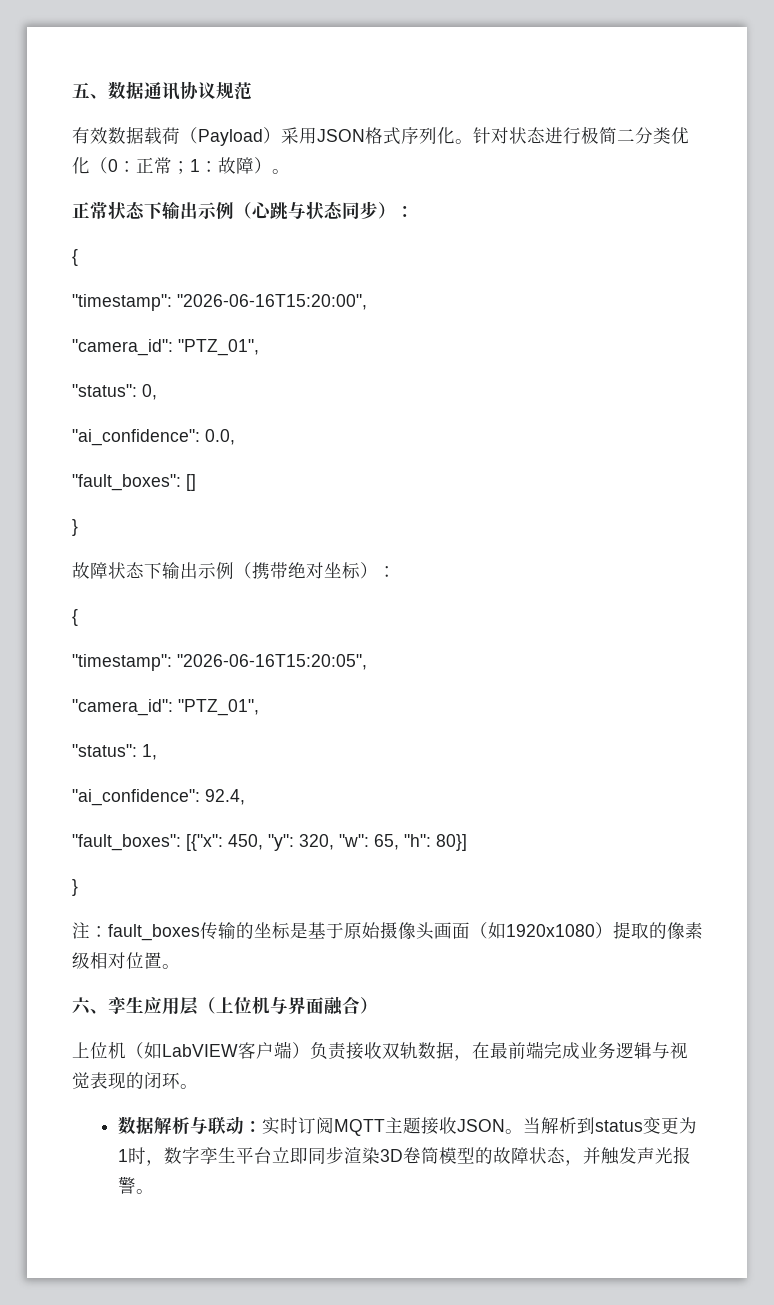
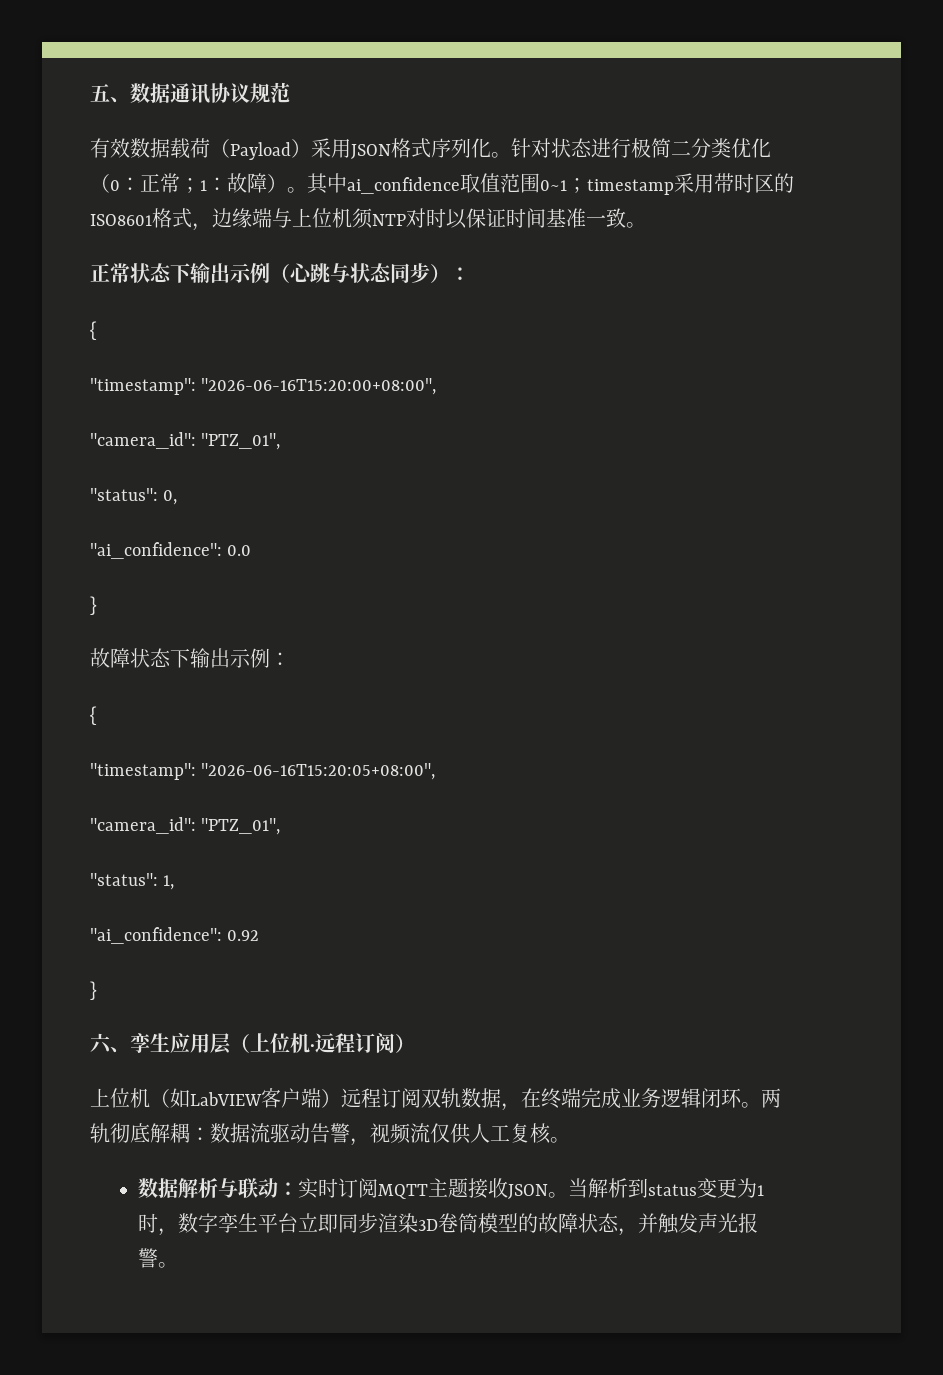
(290, 171) none -> [307,173,794,195] [90,208,646,231] 其中ai_confidence取值范围0~1；timestamp采用带时区的ISO8601格式，边缘端与上位机须NTP对时以保证时间基准一致。
[177,294,367,310] "2026-06-16T15:20:00", -> [201,378,437,395] "2026-06-16T15:20:00+08:00",
[205,429,235,445] [72,474,196,491] 0.0, // "fault_boxes": [] -> [227,545,252,556] 0.0
[234,562,396,579] [72,609,78,626] [72,654,367,671] （携带绝对坐标）： // { // "timestamp": "2026-06-16T15:20:05", -> [270,652,290,666] [90,706,97,725] [90,763,436,780] ： // { // "timestamp": "2026-06-16T15:20:05+08:00",
[205,789,245,805] [72,834,467,851] [72,879,78,896] [72,921,703,941] [72,952,180,969] 92.4, // "fault_boxes": [{"x": 450, "y": 320, "w": 65, "h": 80}] // } // 注：fault_boxes传输的坐标是基于原始摄像头画面（如1920x1080）提取的像素级相对位置。 -> [227,930,260,941] [90,981,97,1000] 0.92 // }
[270,996,360,1016] 与界面融合 -> [310,1033,395,1053] ·远程订阅
[310,1042,382,1060] 负责接收 -> [341,1088,421,1108] 远程订阅
[490,1042,526,1059] 最前 -> [541,1088,561,1109] 终
[652,1042,688,1059] [72,1072,144,1089] 与视觉表现的 -> (701, 1098) none
(198, 1086) none -> [761,1088,781,1108] [90,1123,570,1146] 两轨彻底解耦：数据流驱动告警，视频流仅供人工复核。

